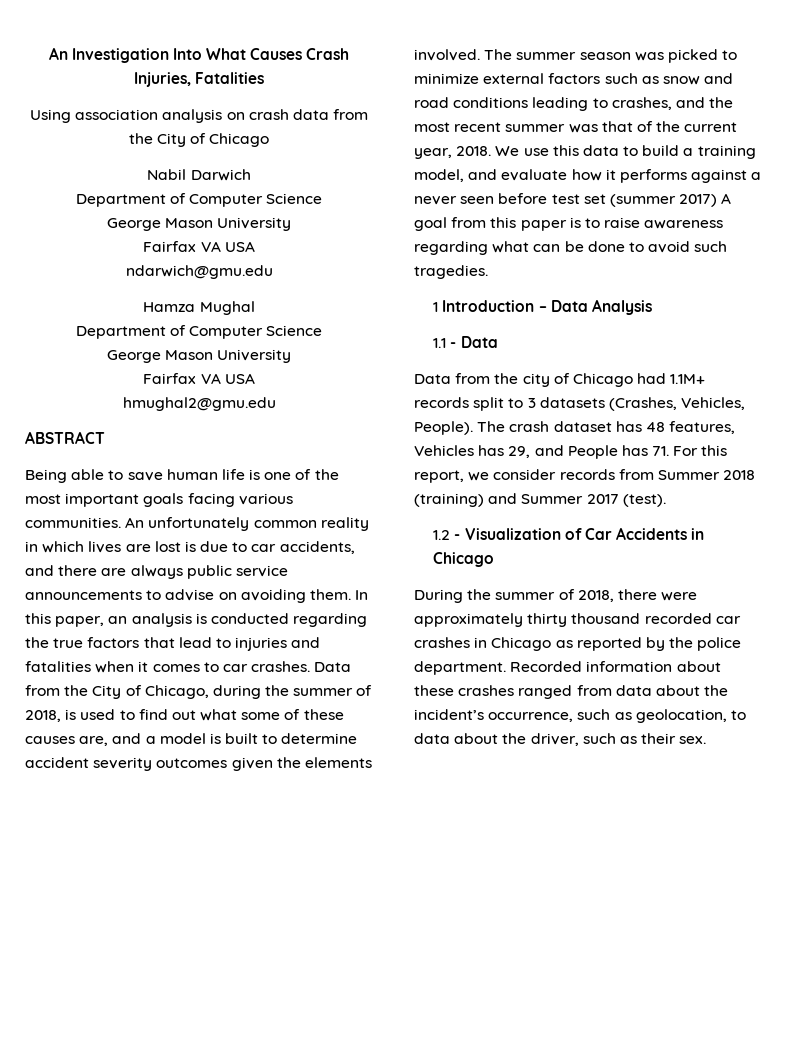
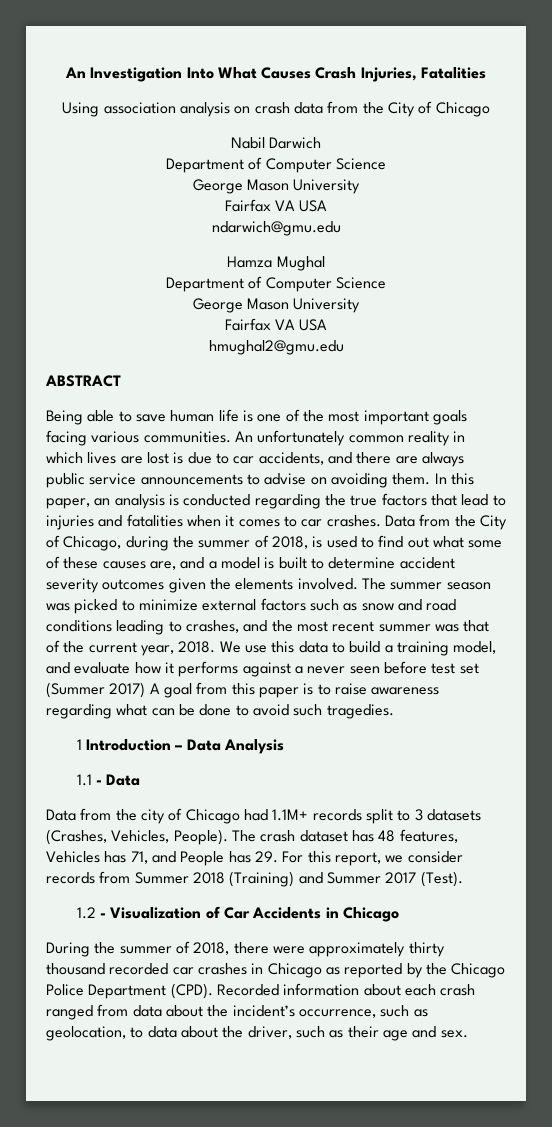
[609,194,676,207] (summer -> [46,682,105,698] (Summer
[508,446,531,458] 29, -> [130,851,148,864] 71,
[652,446,670,456] 71. -> [254,851,278,863] 29.
[414,493,484,507] (training) -> [229,871,295,887] (Training)
[622,494,666,507] (test). -> [420,871,463,887] (Test).
[697,637,742,651] [414,661,506,675] police department. -> [451,963,506,978] [46,983,213,999] Chicago Police Department (CPD).
[414,685,515,696] these crashes -> [404,984,476,996] each crash
(677, 738) none -> [382,1026,437,1041] age and

